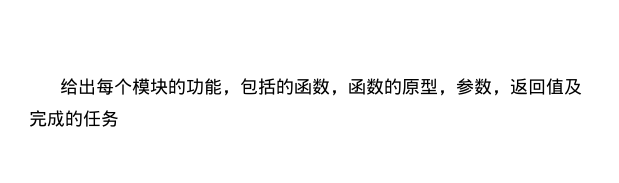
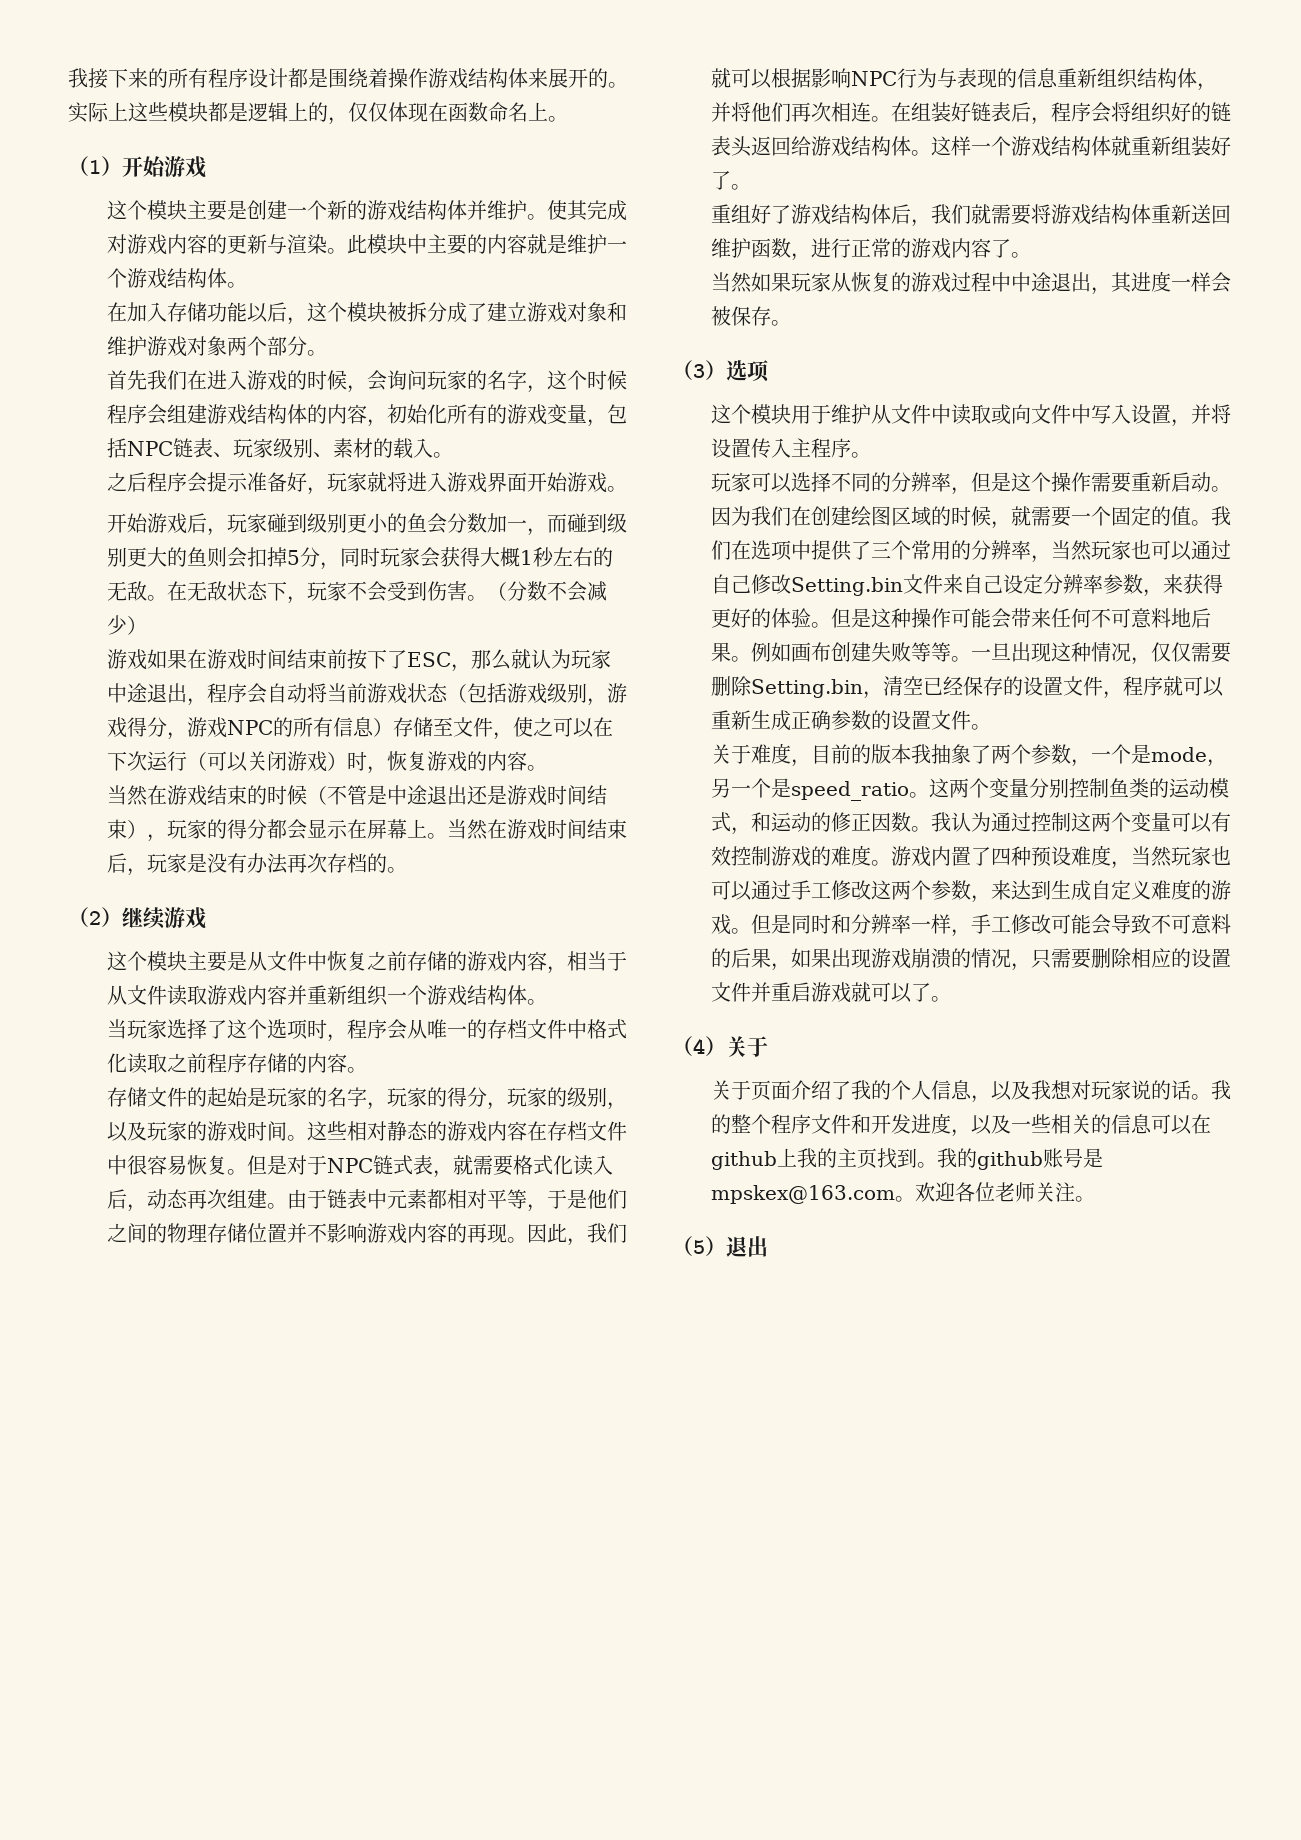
[60,78,583,96] [29,110,119,127] 给出每个模块的功能，包括的函数，函数的原型，参数，返回值及完成的任务 -> [68,68,628,89] [68,102,568,125] [68,156,206,178] [107,200,628,221] [107,234,628,255] [107,268,248,289] [107,302,628,325] [107,336,328,357] [107,370,628,393] [107,404,628,427] [107,438,454,459] [107,472,628,495] [107,513,628,536] [107,547,614,570] [107,581,608,604] [107,615,148,635] [107,649,612,672] [107,683,628,706] [107,717,614,740] [107,751,548,774] [107,785,608,806] [107,819,628,842] [107,853,408,876] [68,907,206,929] [107,951,628,974] [107,985,548,1006] [107,1019,628,1042] [107,1053,368,1074] [107,1087,628,1110] [107,1121,628,1142] [107,1155,614,1178] [107,1189,628,1212] [107,1223,628,1246] [711,68,1218,91] [711,102,1232,125] [711,136,1232,157] [711,171,752,190] [711,204,1232,227] [711,238,1032,261] [711,271,1232,295] [711,306,792,326] [672,360,769,382] [711,404,1232,427] [711,438,872,458] [711,472,1232,495] [711,506,1232,529] [711,540,1232,563] [711,574,1224,597] [711,608,1212,629] [711,642,1232,665] [711,676,1225,699] [711,710,992,731] [711,743,1228,767] [711,778,1230,801] [711,812,1232,835] [711,845,1232,869] [711,879,1232,903] [711,914,1232,937] [711,948,1232,971] [711,982,952,1003] [672,1036,768,1057] [711,1080,1232,1103] [711,1113,1212,1137] [711,1148,1104,1170] [711,1182,1096,1204] [672,1236,768,1257] 我接下来的所有程序设计都是围绕着操作游戏结构体来展开的。实际上这些模块都是逻辑上的，仅仅体现在函数命名上。 // （1）开始游戏 // 这个模块主要是创建一个新的游戏结构体并维护。使其完成对游戏内容的更新与渲染。此模块中主要的内容就是维护一个游戏结构体。 // 在加入存储功能以后，这个模块被拆分成了建立游戏对象和维护游戏对象两个部分。 // 首先我们在进入游戏的时候，会询问玩家的名字，这个时候程序会组建游戏结构体的内容，初始化所有的游戏变量，包括NPC链表、玩家级别、素材的载入。 // 之后程序会提示准备好，玩家就将进入游戏界面开始游戏。 // 开始游戏后，玩家碰到级别更小的鱼会分数加一，而碰到级别更大的鱼则会扣掉5分，同时玩家会获得大概1秒左右的无敌。在无敌状态下，玩家不会受到伤害。（分数不会减少） // 游戏如果在游戏时间结束前按下了ESC，那么就认为玩家中途退出，程序会自动将当前游戏状态（包括游戏级别，游戏得分，游戏NPC的所有信息）存储至文件，使之可以在下次运行（可以关闭游戏）时，恢复游戏的内容。 // 当然在游戏结束的时候（不管是中途退出还是游戏时间结束），玩家的得分都会显示在屏幕上。当然在游戏时间结束后，玩家是没有办法再次存档的。 // （2）继续游戏 // 这个模块主要是从文件中恢复之前存储的游戏内容，相当于从文件读取游戏内容并重新组织一个游戏结构体。 // 当玩家选择了这个选项时，程序会从唯一的存档文件中格式化读取之前程序存储的内容。 // 存储文件的起始是玩家的名字，玩家的得分，玩家的级别，以及玩家的游戏时间。这些相对静态的游戏内容在存档文件中很容易恢复。但是对于NPC链式表，就需要格式化读入后，动态再次组建。由于链表中元素都相对平等，于是他们之间的物理存储位置并不影响游戏内容的再现。因此，我们就可以根据影响NPC行为与表现的信息重新组织结构体，并将他们再次相连。在组装好链表后，程序会将组织好的链表头返回给游戏结构体。这样一个游戏结构体就重新组装好了。 // 重组好了游戏结构体后，我们就需要将游戏结构体重新送回维护函数，进行正常的游戏内容了。 // 当然如果玩家从恢复的游戏过程中中途退出，其进度一样会被保存。 // （3）选项 // 这个模块用于维护从文件中读取或向文件中写入设置，并将设置传入主程序。 // 玩家可以选择不同的分辨率，但是这个操作需要重新启动。因为我们在创建绘图区域的时候，就需要一个固定的值。我们在选项中提供了三个常用的分辨率，当然玩家也可以通过自己修改Setting.bin文件来自己设定分辨率参数，来获得更好的体验。但是这种操作可能会带来任何不可意料地后果。例如画布创建失败等等。一旦出现这种情况，仅仅需要删除Setting.bin，清空已经保存的设置文件，程序就可以重新生成正确参数的设置文件。 // 关于难度，目前的版本我抽象了两个参数，一个是mode，另一个是speed_ratio。这两个变量分别控制鱼类的运动模式，和运动的修正因数。我认为通过控制这两个变量可以有效控制游戏的难度。游戏内置了四种预设难度，当然玩家也可以通过手工修改这两个参数，来达到生成自定义难度的游戏。但是同时和分辨率一样，手工修改可能会导致不可意料的后果，如果出现游戏崩溃的情况，只需要删除相应的设置文件并重启游戏就可以了。 // （4）关于 // 关于页面介绍了我的个人信息，以及我想对玩家说的话。我的整个程序文件和开发进度，以及一些相关的信息可以在github上我的主页找到。我的github账号是mpskex@163.com。欢迎各位老师关注。 // （5）退出

